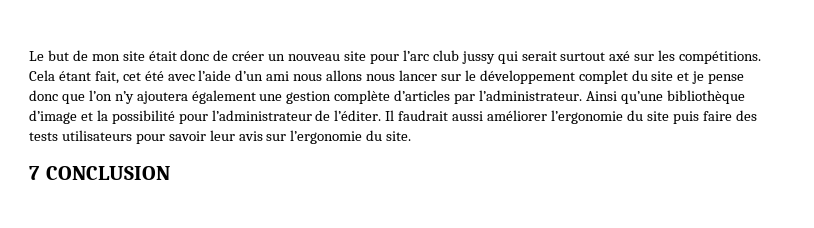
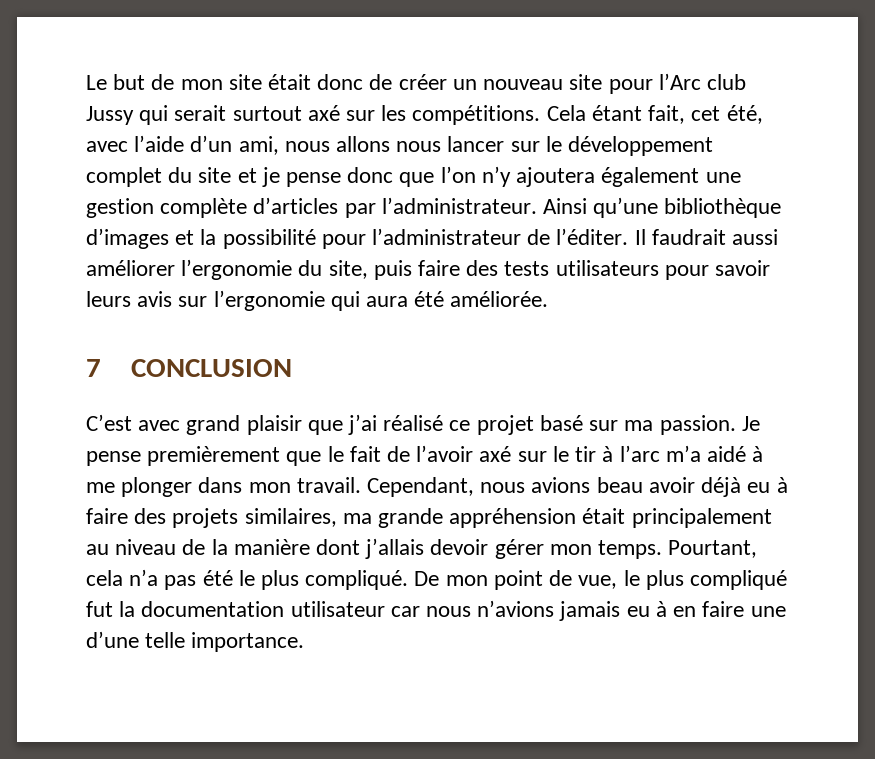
[402,50,495,64] l’arc club jussy -> [658,73,746,90] [86,106,134,125] l’Arc club Jussy
[144,71,164,81] été -> [726,105,763,124] été,
[266,71,290,81] ami -> [238,136,279,155] ami,
[29,110,77,124] d’image -> [86,228,169,249] d’images
[646,111,669,121] site -> [328,260,368,279] site,
[209,130,235,141] leur -> [86,291,131,307] leurs
[366,130,412,141] [29,166,171,180] du site. // 7 CONCLUSION -> [330,291,549,311] [86,359,293,377] [86,414,760,435] [86,445,764,466] [86,477,788,497] [86,508,772,528] [86,538,758,559] [86,569,787,590] [86,600,786,621] [86,631,305,652] qui aura été améliorée. // 7 CONCLUSION // C’est avec grand plaisir que j’ai réalisé ce projet basé sur ma passion. Je pense premièrement que le fait de l’avoir axé sur le tir à l’arc m’a aidé à me plonger dans mon travail. Cependant, nous avions beau avoir déjà eu à faire des projets similaires, ma grande appréhension était principalement au niveau de la manière dont j’allais devoir gérer mon temps. Pourtant, cela n’a pas été le plus compliqué. De mon point de vue, le plus compliqué fut la documentation utilisateur car nous n’avions jamais eu à en faire une d’une telle importance.

